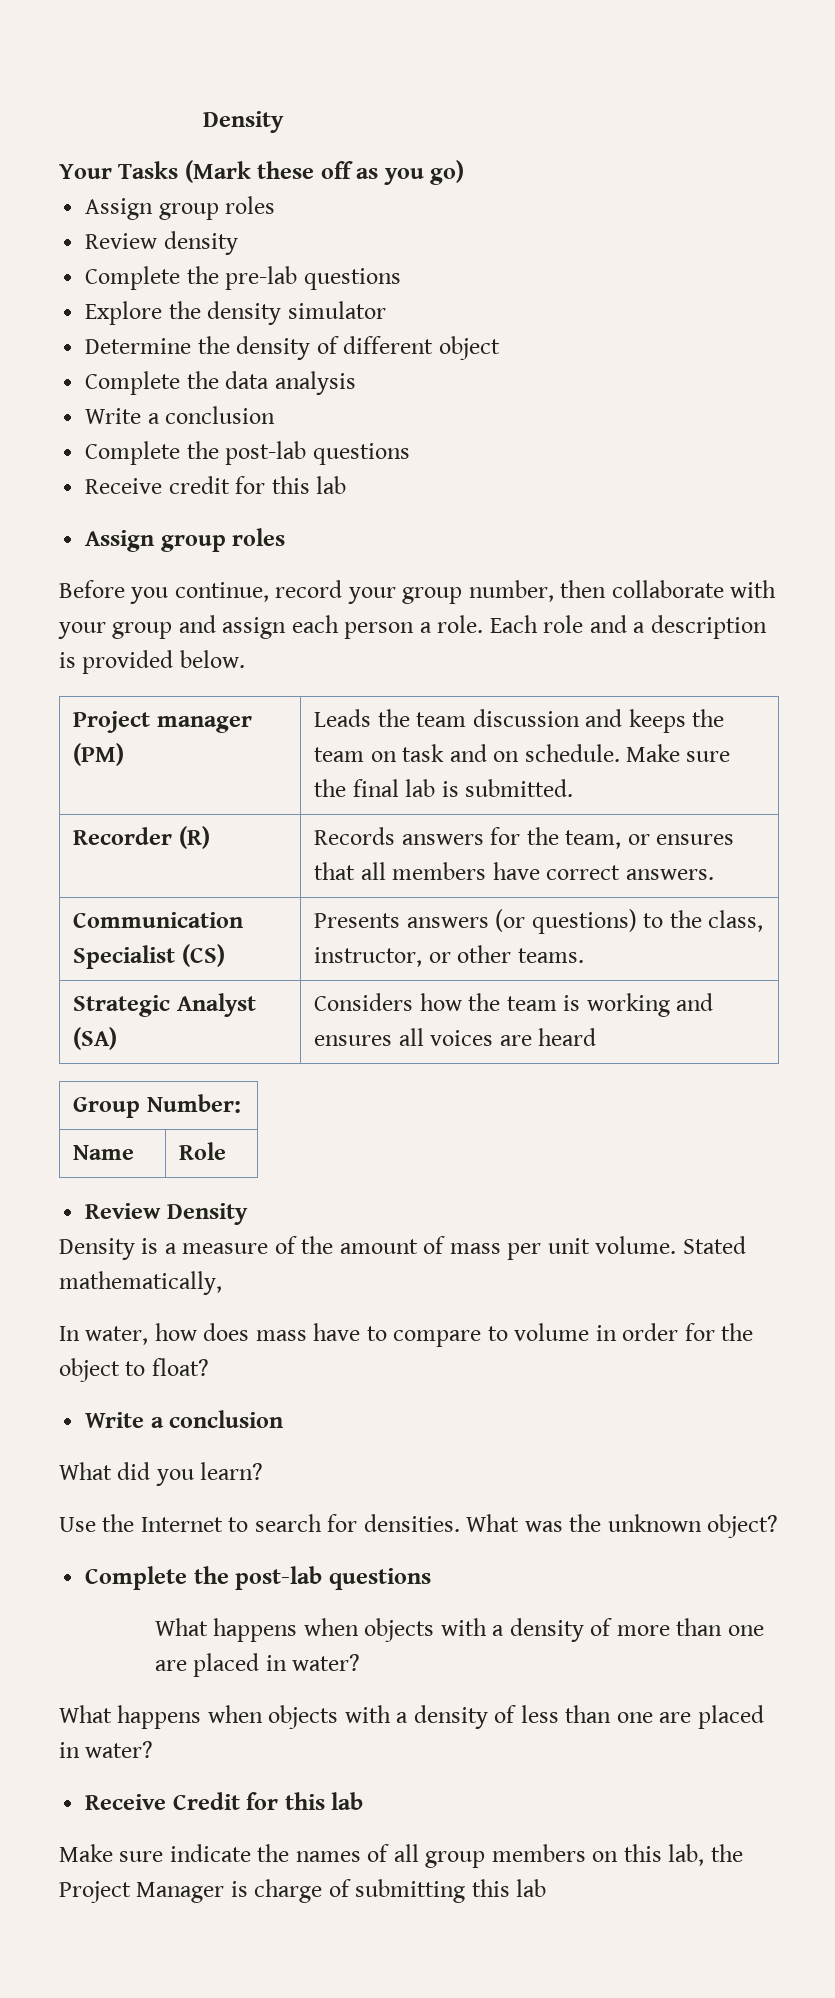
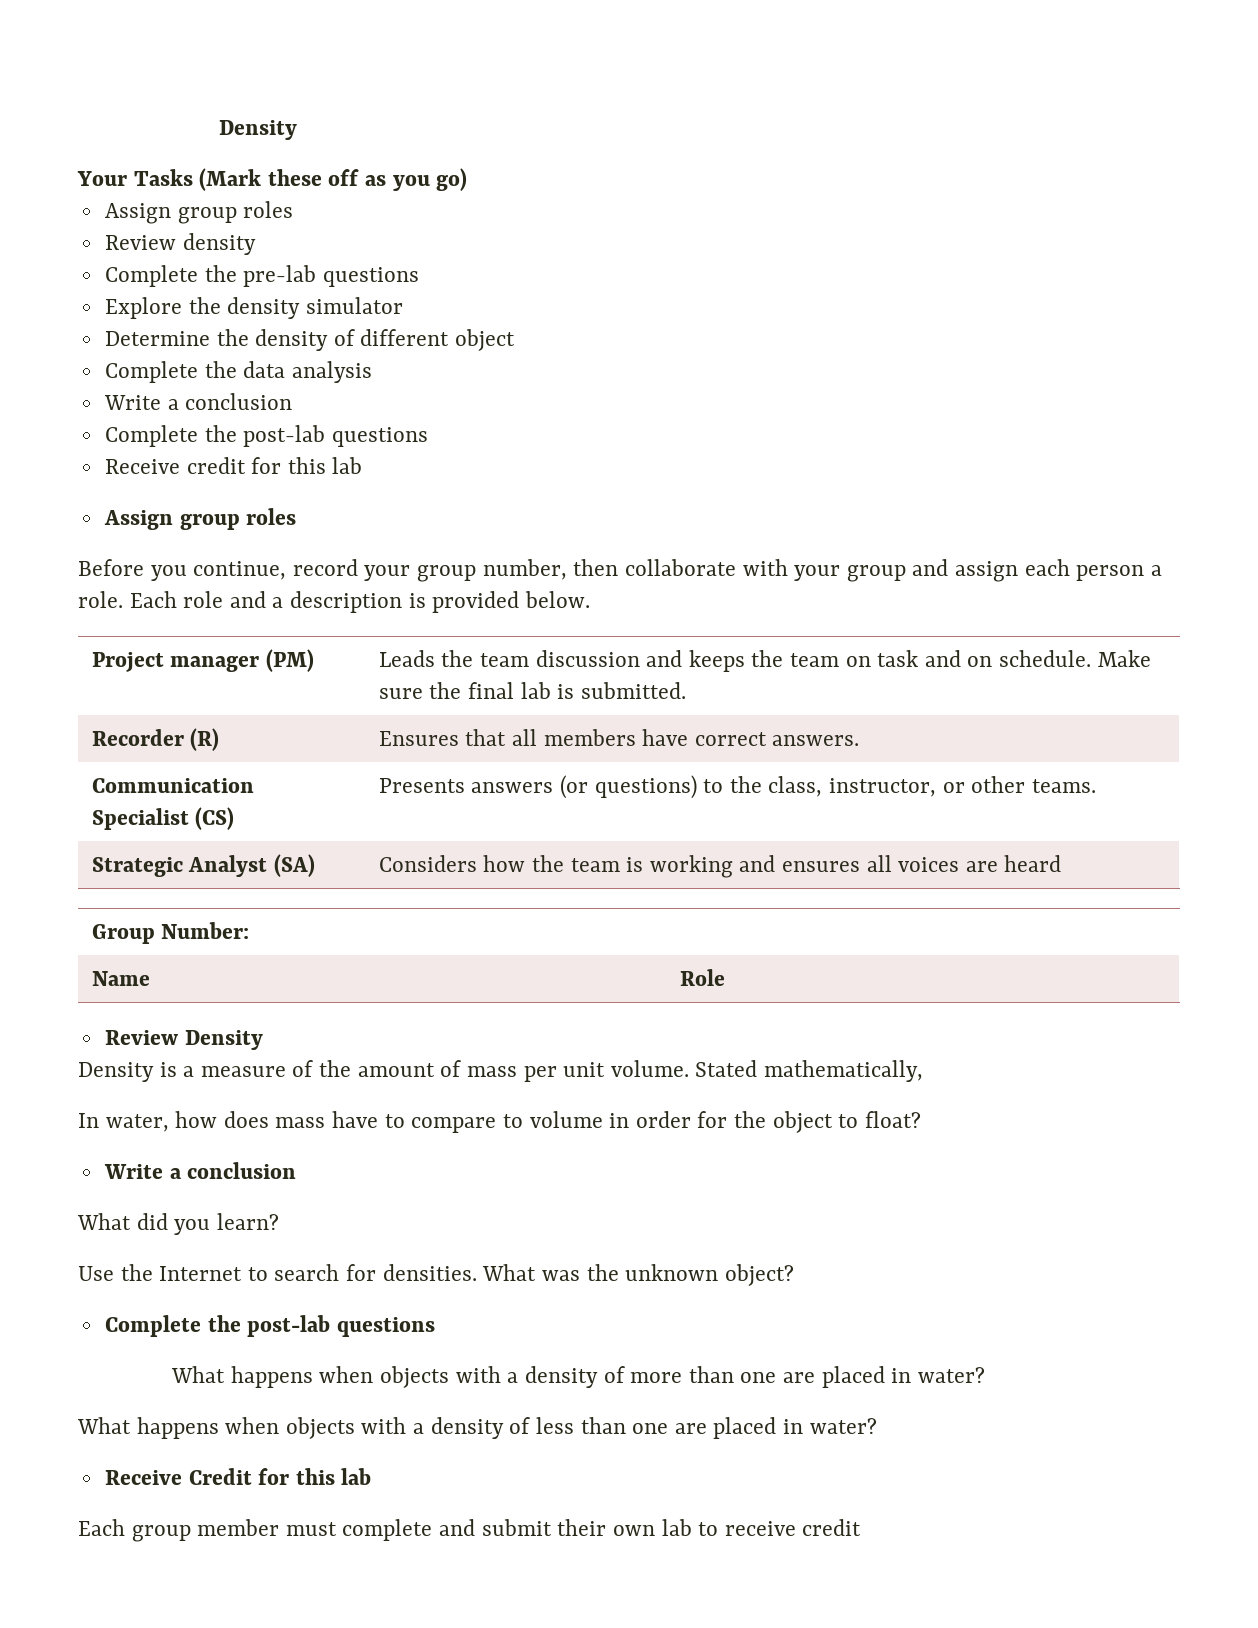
[314,827,734,849] Records answers for the team, or ensures -> [378,731,459,746] Ensures
[59,1844,743,1868] [59,1879,547,1903] Make sure indicate the names of all group members on this lab, the Project Manager is charge of submitting this lab -> [78,1519,862,1542] Each group member must complete and submit their own lab to receive credit

